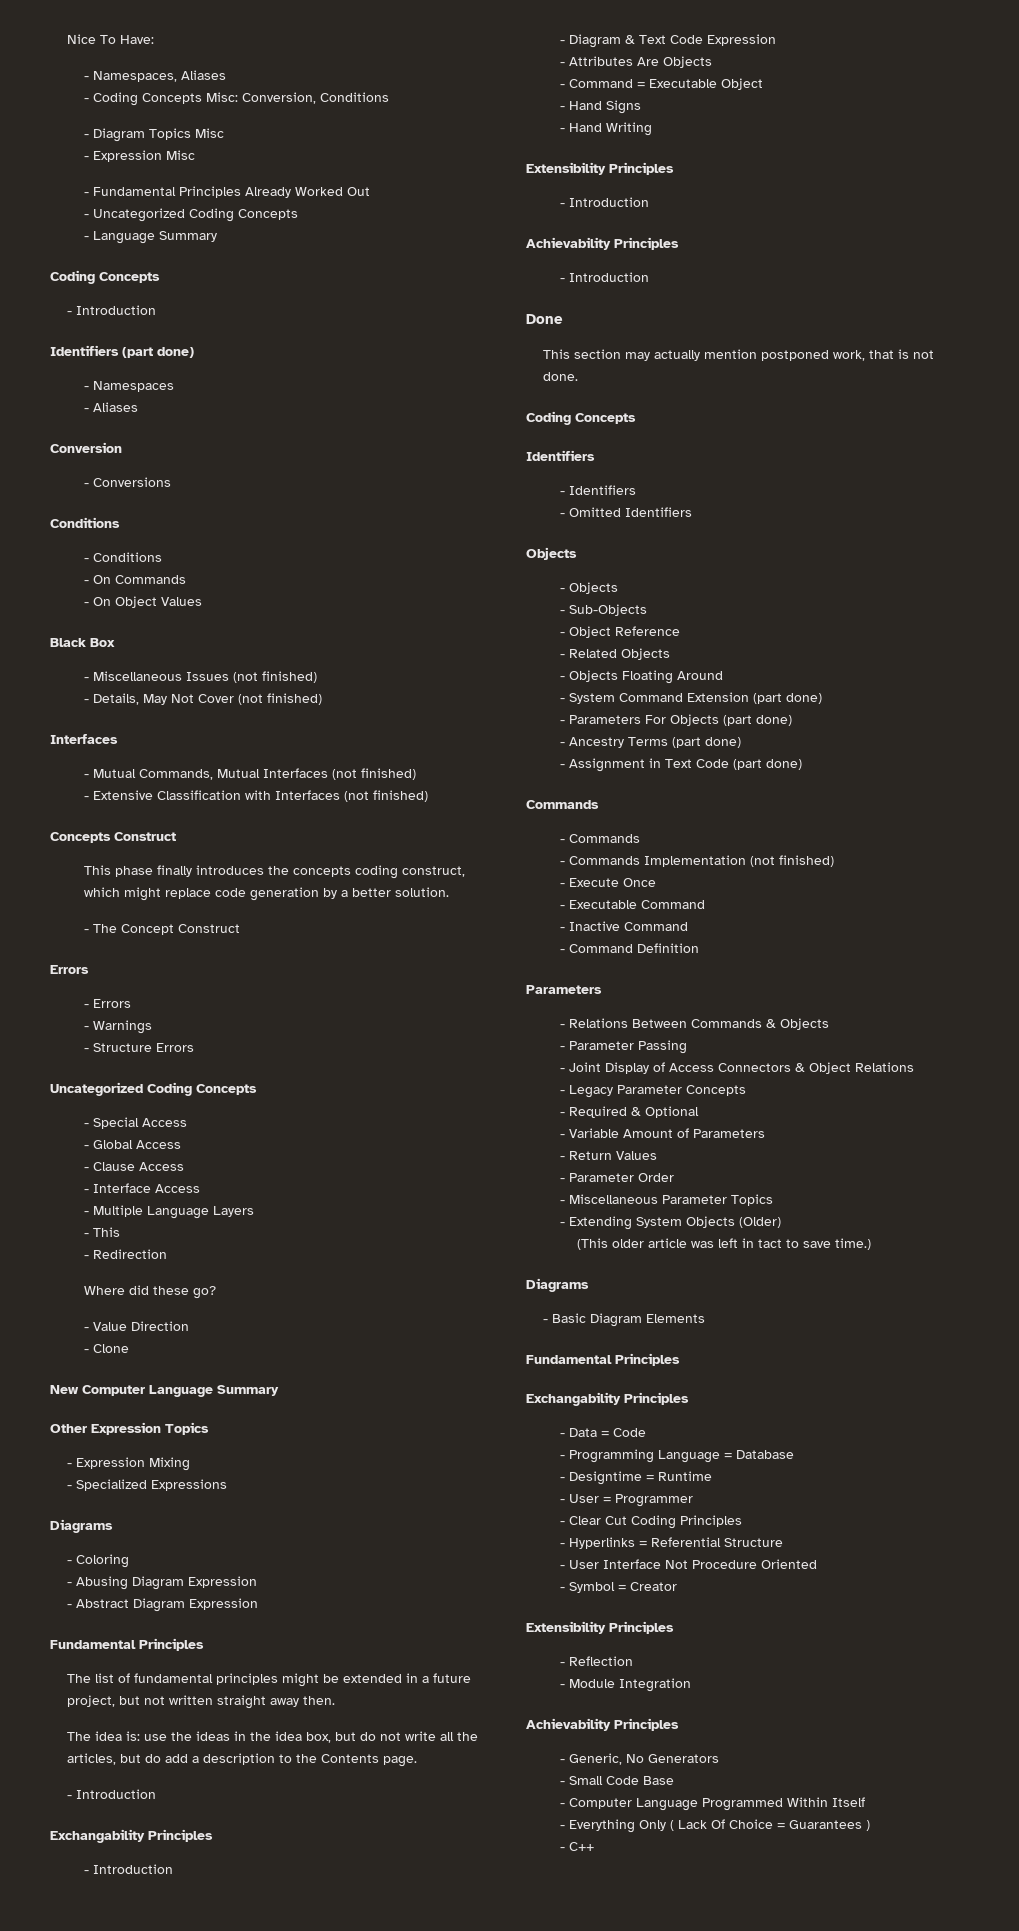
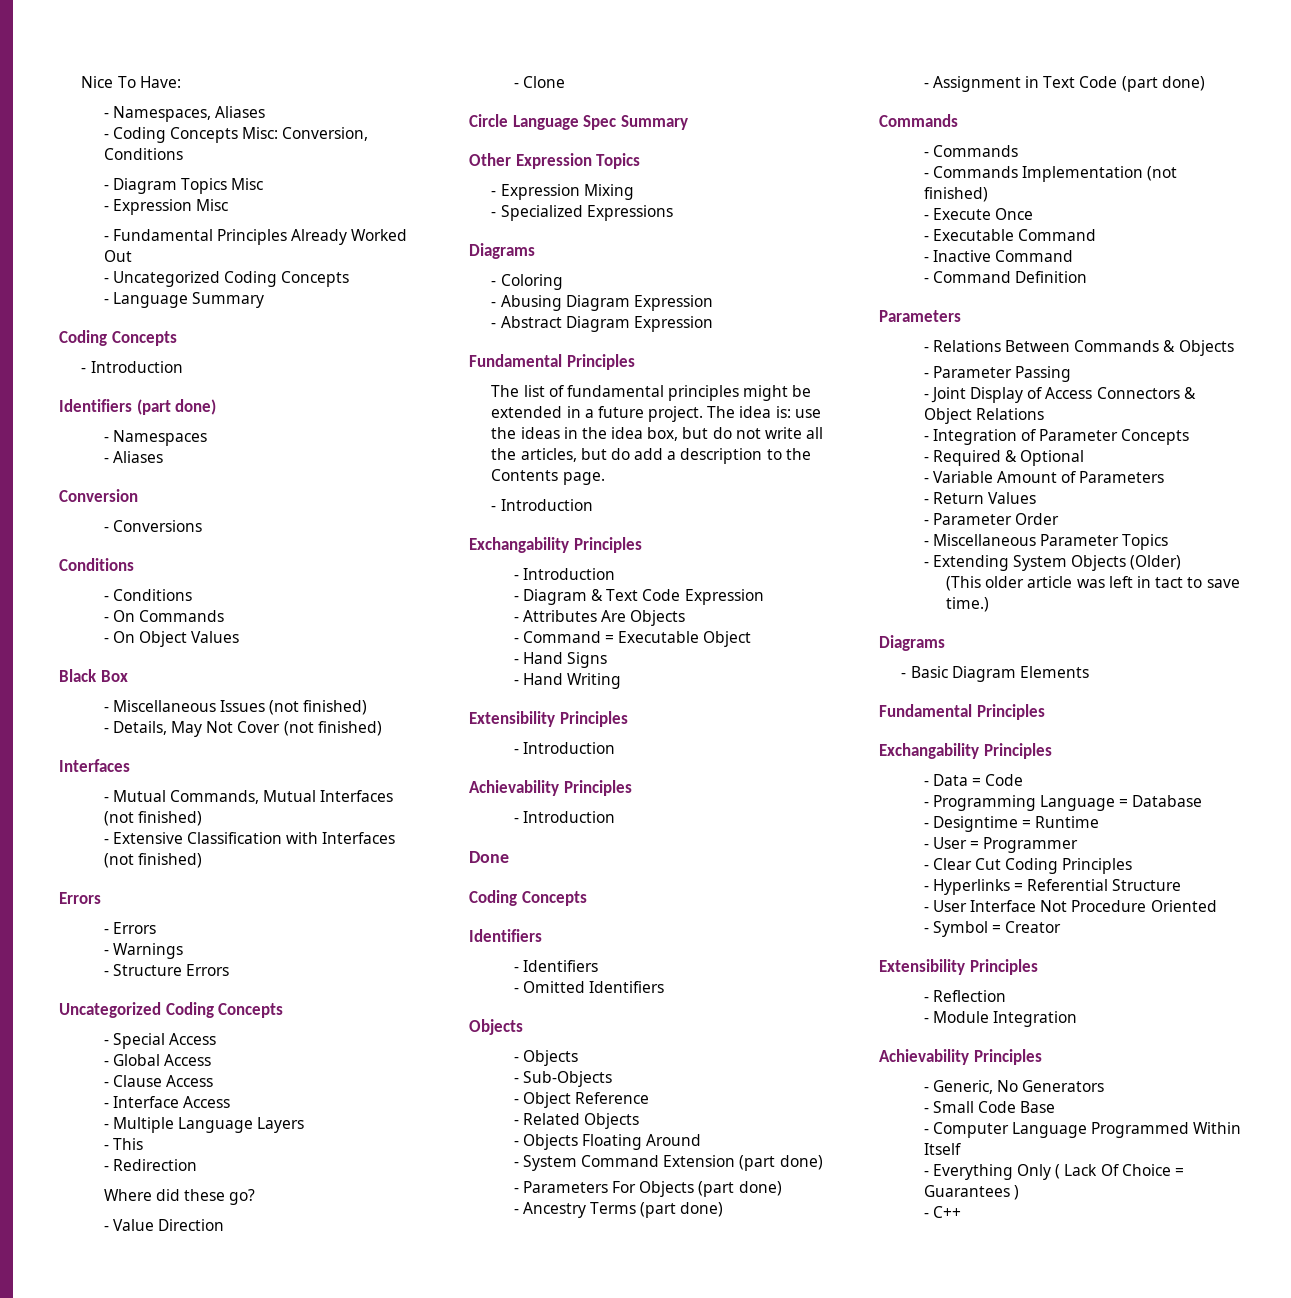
[50,832,176,843] [84,865,466,879] [84,887,450,901] [84,924,241,935] // Concepts Construct // This phase finally introduces the concepts coding construct, which might replace code generation by a better solution. // - The Concept Construct -> (202, 860) none
[50,1385,213,1397] New Computer Language -> [469,114,617,130] Circle Language Spec
[67,1695,336,1709] project, but not written straight away then. // -> [648,406,704,422] project.
[543,349,935,361] [543,372,579,381] // This section may actually mention postponed work, that is not done. -> (509, 857) none
[569,1085,614,1098] Legacy -> [932,429,1037,445] Integration of

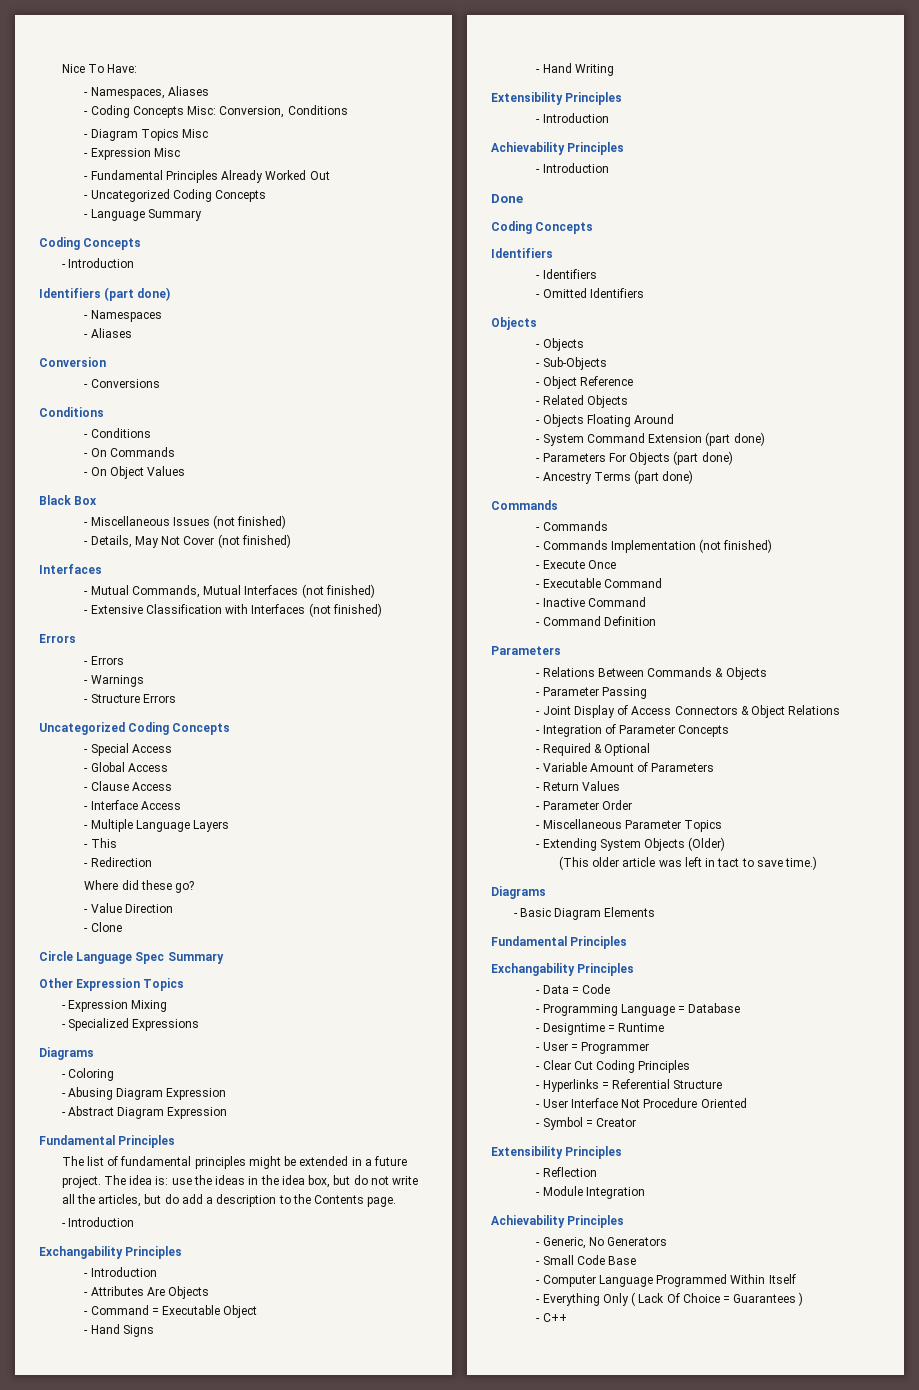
[513,589,764,605] // - Diagram & Text Code Expression -> (157, 1272) none
[923,76,1205,92] // - Assignment in Text Code (part done) -> (694, 477) none

